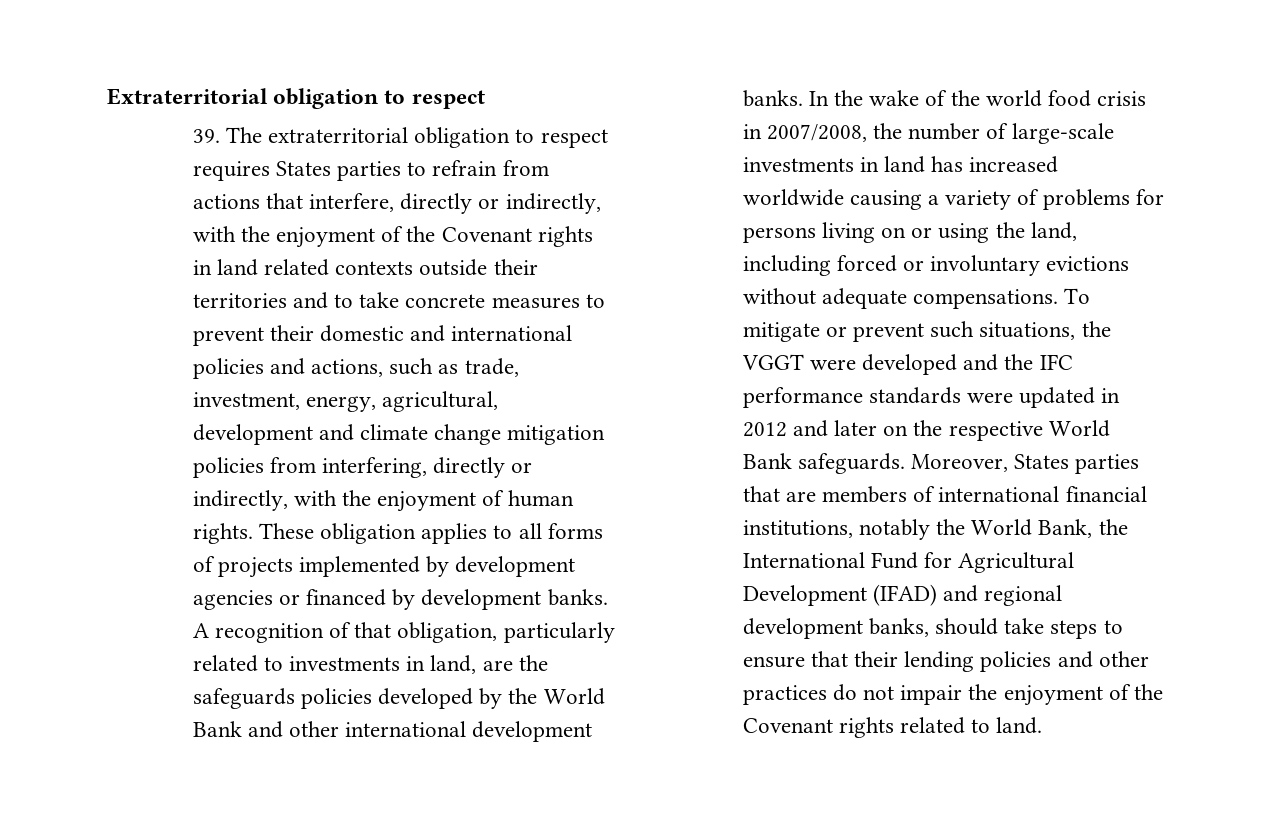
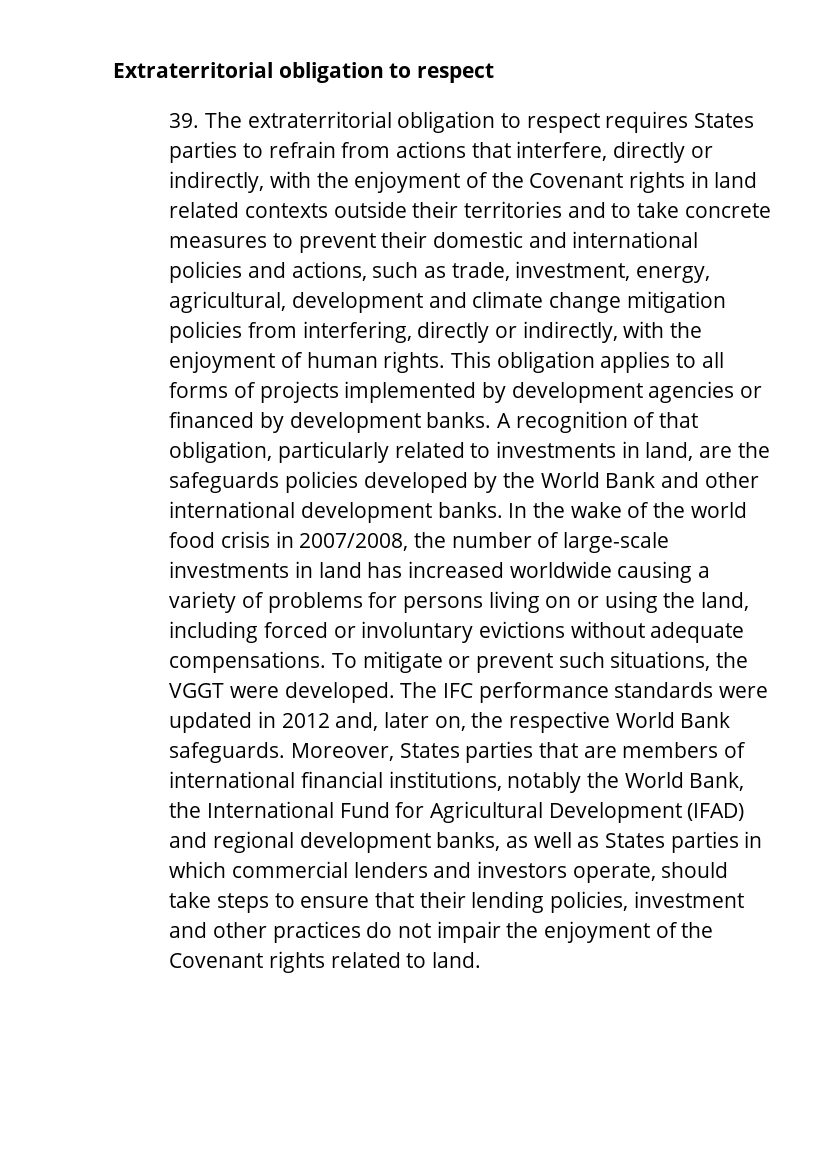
[258,523,314,539] These -> [451,351,492,368] This
[862,354,1034,375] developed and the -> [284,682,438,703] developed. The
[792,420,909,437] and later on -> [335,712,466,731] and, later on,
(929, 627) none -> [506,831,763,853] [169,861,656,883] as well as States parties in which commercial lenders and investors operate,
[980,651,1052,672] policies -> [550,891,744,913] policies, investment

